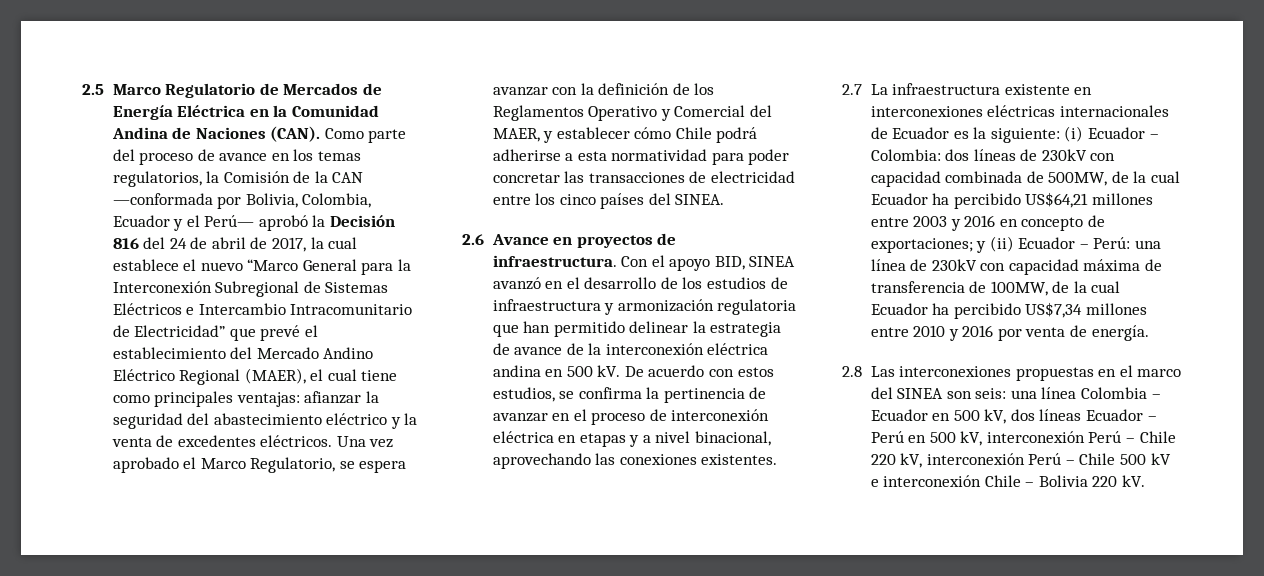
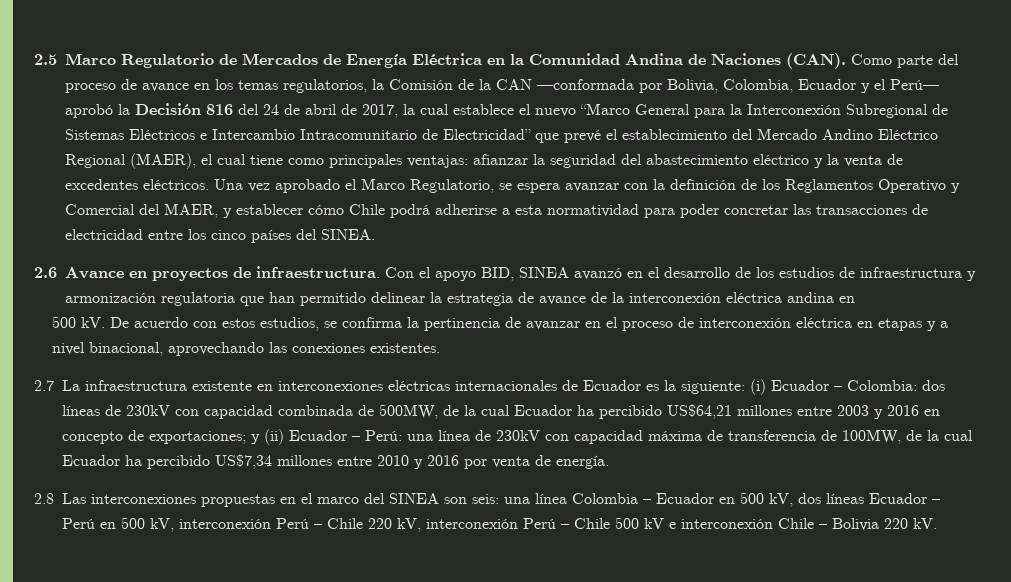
(564, 373) none -> (855, 299) //

